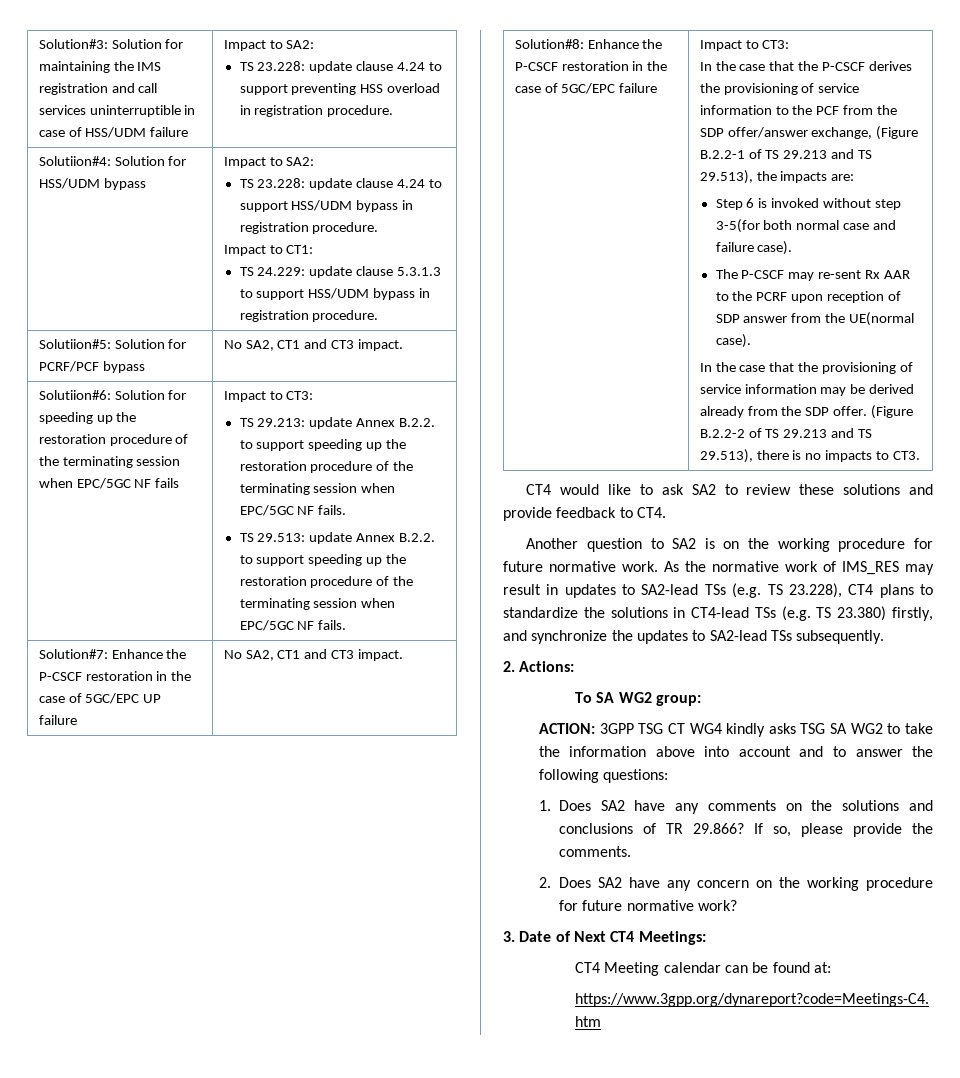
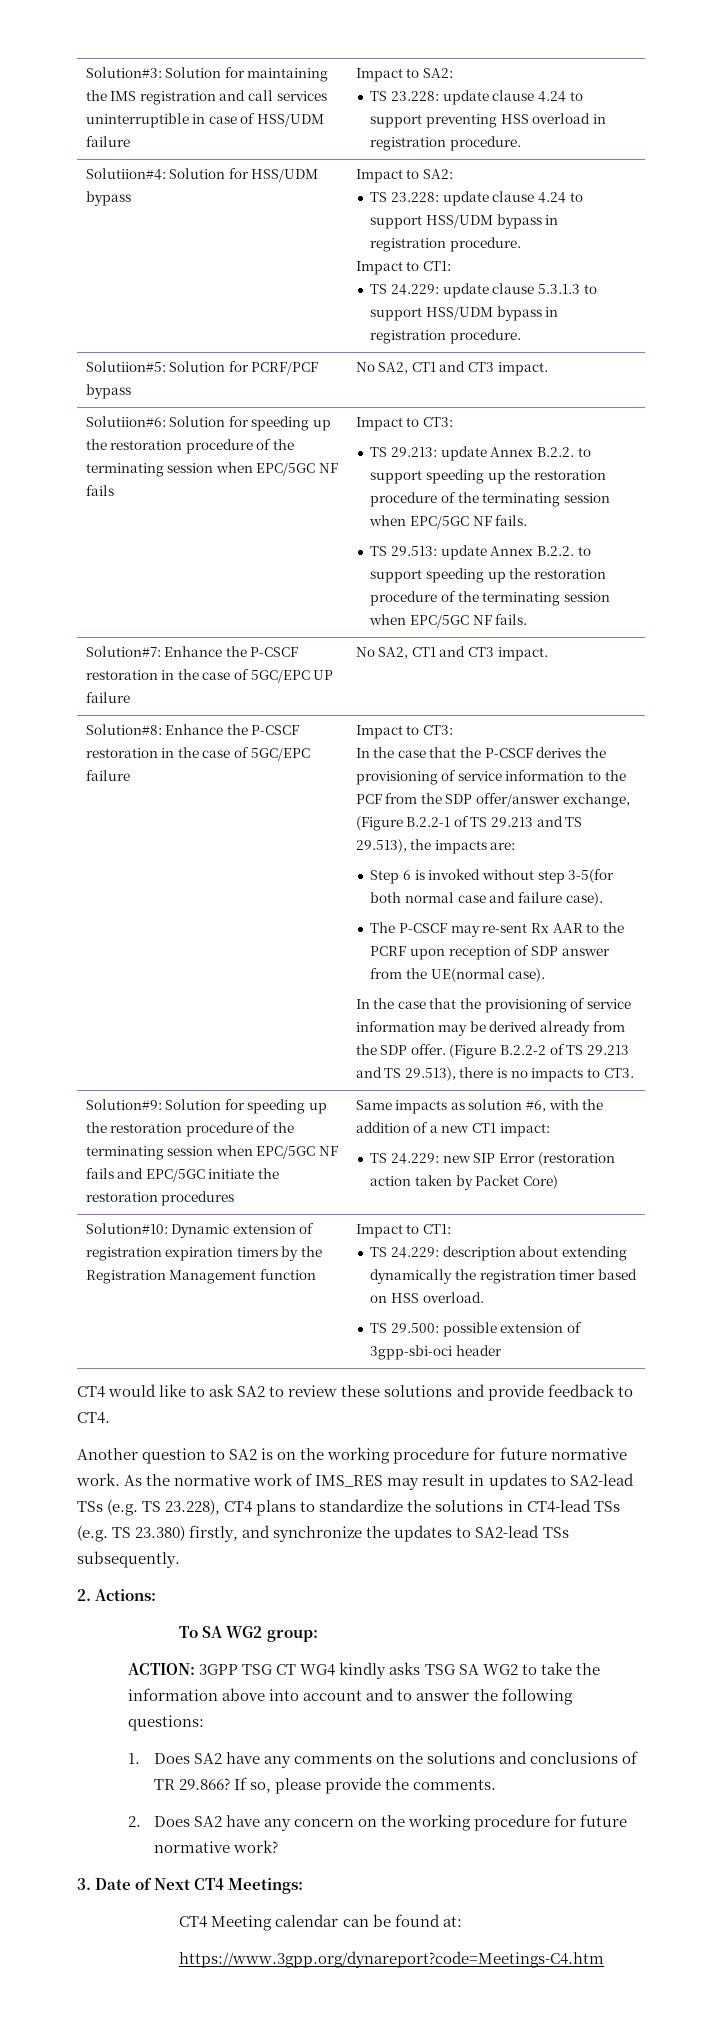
(921, 455) none -> [85,1099,328,1114] [85,1122,295,1137] [85,1145,339,1160] [85,1168,280,1182] [85,1191,235,1206] [355,1099,604,1114] [355,1122,550,1137] [370,1152,615,1166] [370,1175,558,1190] [85,1223,315,1238] [85,1246,323,1261] [85,1269,316,1284] [355,1224,451,1238] [370,1246,627,1261] [370,1269,637,1284] [370,1292,484,1303] [370,1322,582,1337] [370,1345,503,1360] // Solution#9: Solution for speeding up the restoration procedure of the terminating session when EPC/5GC NF fails and EPC/5GC initiate the restoration procedures | Same impacts as solution #6, with the addition of a new CT1 impact: // TS 24.229: new SIP Error (restoration action taken by Packet Core) // Solution#10: Dynamic extension of registration expiration timers by the Registration Management function | Impact to CT1: // TS 24.229: description about extending dynamically the registration timer based on HSS overload. // TS 29.500: possible extension of 3gpp-sbi-oci header

